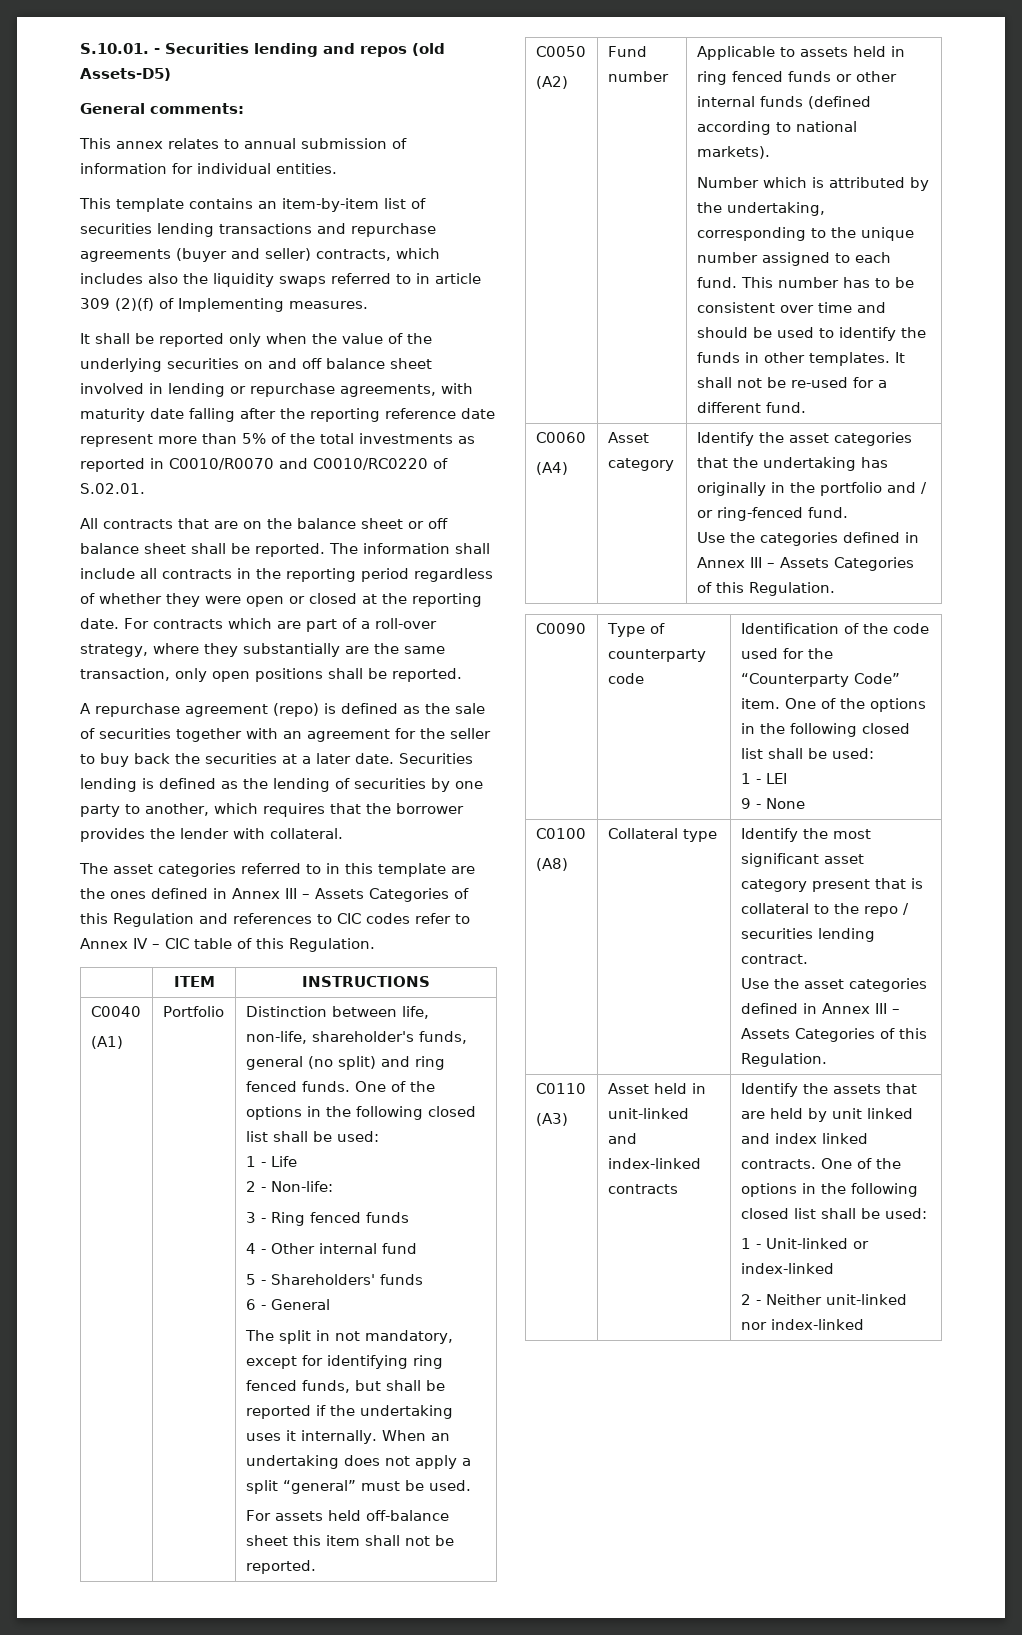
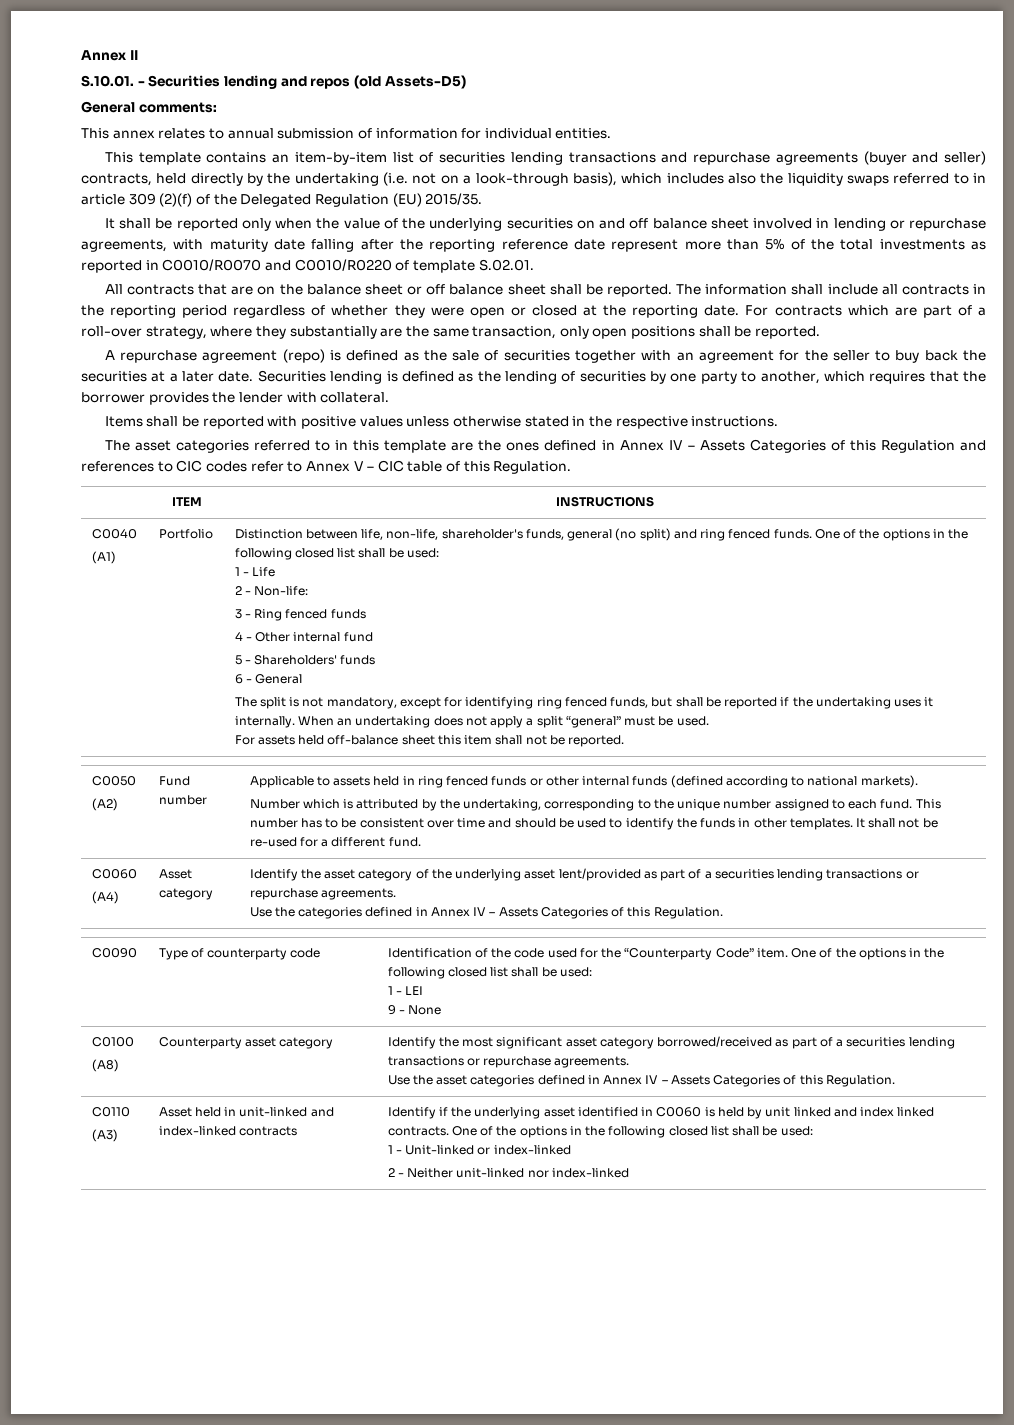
(80, 48) none -> [81,50,138,61] Annex II //
(391, 255) none -> [156,172,617,186] held directly by the undertaking (i.e. not on a look-through basis),
[178,298,368,312] Implementing measures. -> [213,193,483,207] the Delegated Regulation (EU) 2015/35.
[313,458,448,470] C0010/RC0220 of -> [294,259,475,273] C0010/R0220 of template
(343, 833) none -> [104,416,779,429] // Items shall be reported with positive values unless otherwise stated in the respective instructions.
[285,888,297,899] III -> [668,440,683,450] IV
[133,938,148,949] IV -> [353,461,364,471] V
[315,1330,330,1341] in -> [289,697,300,707] is
[833,432,912,446] [696,457,888,471] [696,482,927,496] [696,507,848,521] categories that the undertaking has originally in the portfolio and / or ring-fenced fund. -> [358,868,919,881] [249,888,396,900] category of the underlying asset lent/provided as part of a securities lending transactions or repurchase agreements.
[749,557,762,568] III -> [473,907,487,916] IV
[607,828,717,842] Collateral type -> [158,1037,334,1049] Counterparty asset category
[811,878,923,892] [740,903,909,917] [740,928,875,942] [740,954,808,964] present that is collateral to the repo / securities lending contract. -> [657,1036,955,1049] [387,1056,630,1068] borrowed/received as part of a securities lending transactions or repurchase agreements.
[874,1003,887,1014] III -> [645,1075,659,1084] IV
[802,1083,917,1094] [740,1111,765,1119] the assets that are -> [438,1107,715,1119] if the underlying asset identified in C0060 is

